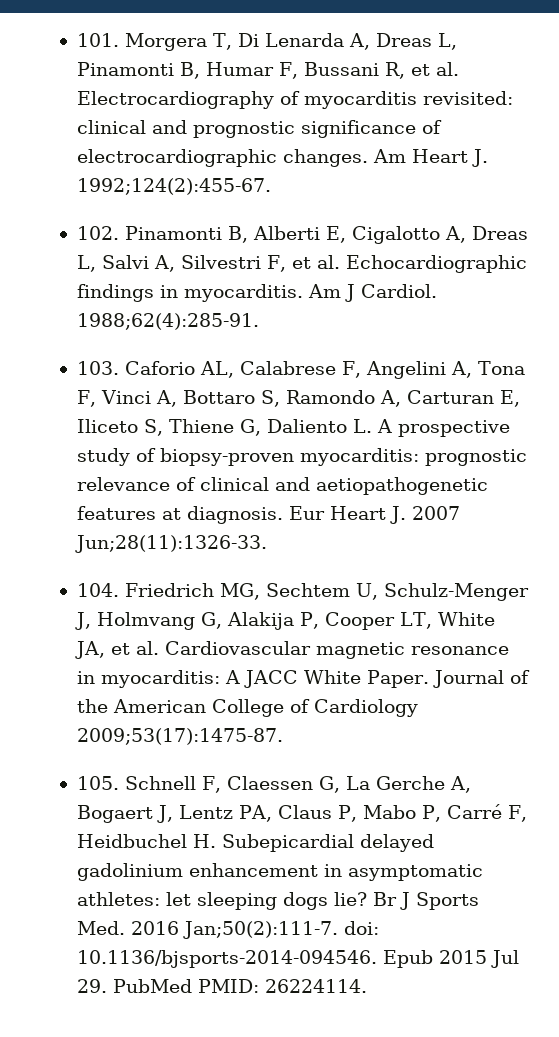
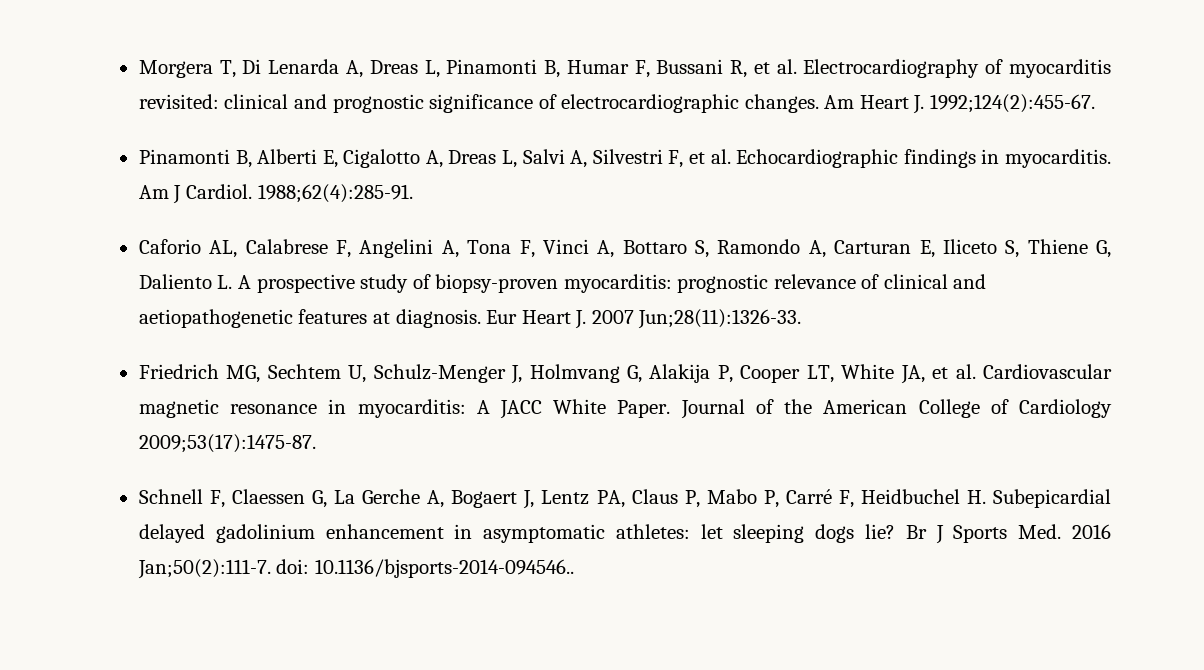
[76,33,119,47] 101. -> (138, 69) none
[76,226,119,240] 102. -> (1095, 103) none
[76,361,119,375] 103. -> (413, 193) none
[76,583,119,597] 104. -> (802, 319) none
[76,776,119,790] 105. -> (316, 443) none
[76,950,519,968] [76,979,367,993] 10.1136/bjsports-2014-094546. Epub 2015 Jul 29. PubMed PMID: 26224114. -> [315,559,575,578] 10.1136/bjsports-2014-094546..

